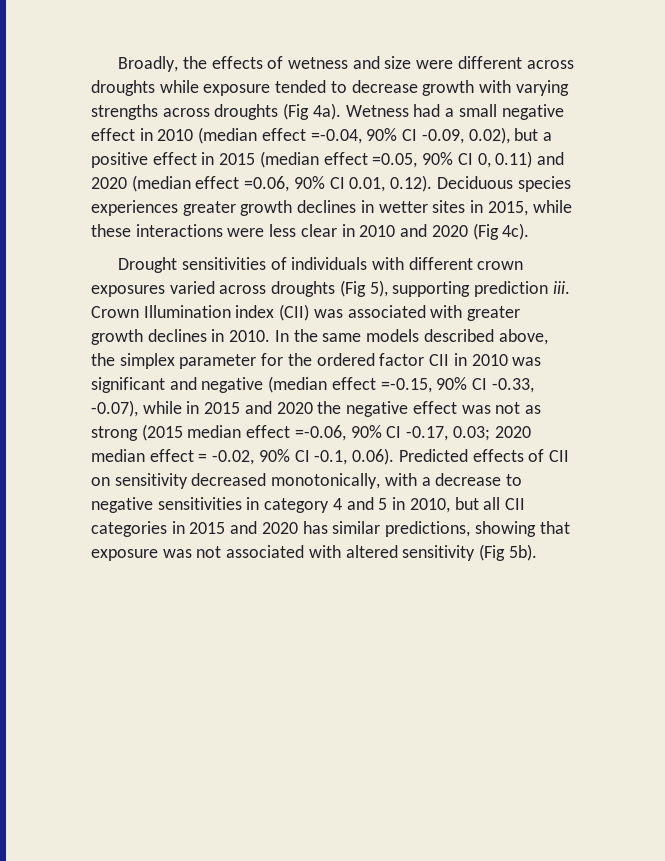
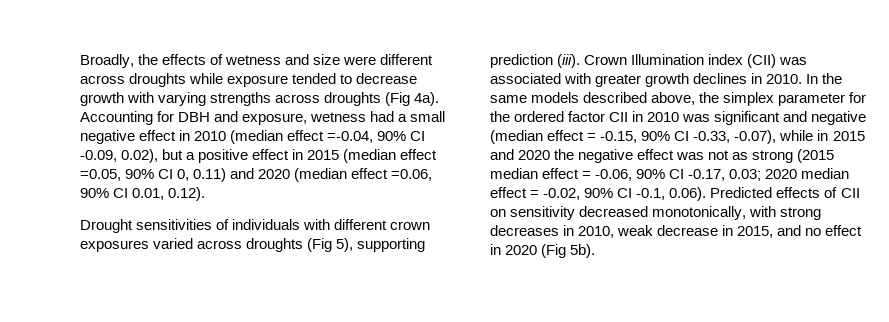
[345,105,409,117] Wetness -> [80,111,367,125] Accounting for DBH and exposure, wetness
[436,176,571,192] [91,200,572,216] [91,223,530,240] Deciduous species experiences greater growth declines in wetter sites in 2015, while these interactions were less clear in 2010 and 2020 (Fig 4c). -> (206, 194) none
[552,281,570,294] iii. -> [557,54,581,68] (iii).
[380,378,432,393] =-0.15, -> [587,131,638,143] = -0.15,
[294,425,346,441] =-0.06, -> [582,169,633,181] = -0.06,
[421,473,523,486] [91,497,525,513] [91,521,570,537] [91,545,476,561] a decrease to negative sensitivities in category 4 and 5 in 2010, but all CII categories in 2015 and 2020 has similar predictions, showing that exposure was not associated with altered sensitivity -> [780,207,822,220] [490,225,863,238] [490,244,538,255] strong decreases in 2010, weak decrease in 2015, and no effect in 2020

